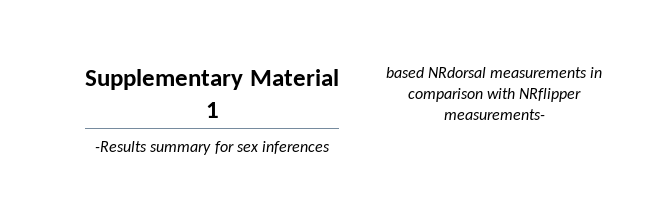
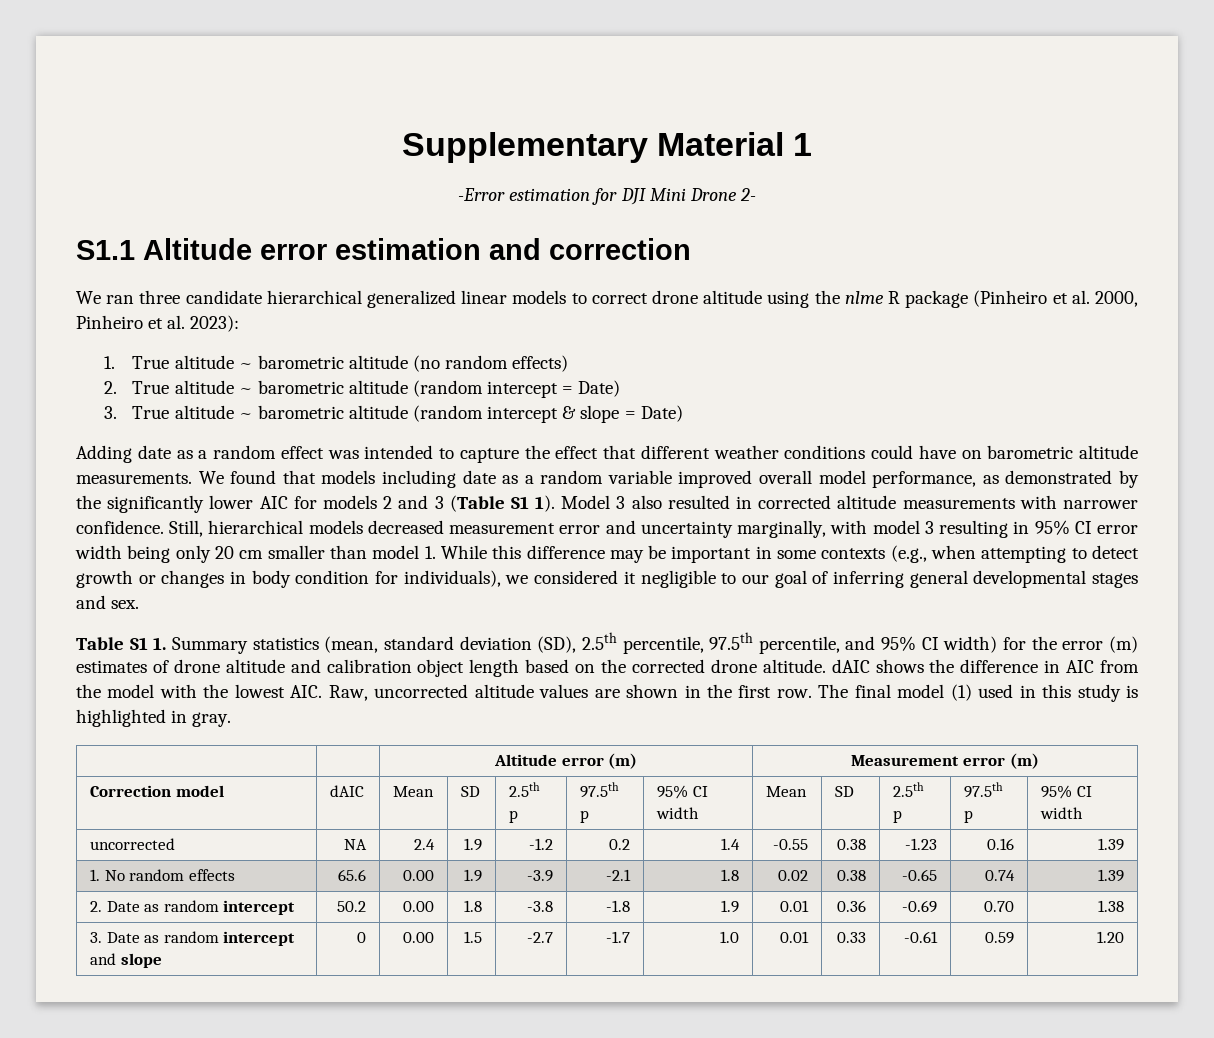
[94,141,331,155] [385,67,603,78] [407,88,582,102] [443,109,545,120] -Results summary for sex inferences based NRdorsal measurements in comparison with NRflipper measurements- -> [458,188,756,205] [76,238,691,260] [76,290,1139,308] [76,315,240,332] [104,355,569,372] [104,380,621,398] [104,405,683,423] [76,445,1138,463] [76,470,1139,488] [76,495,1138,513] [76,520,1139,538] [75,545,1139,563] [76,570,1139,588] [76,595,140,609] [76,632,1138,654] [76,659,1139,677] [76,684,1139,702] [76,709,232,727] [493,753,638,769] [851,753,1039,769] [89,785,224,797] [329,785,364,797] [392,786,434,797] [460,786,480,797] [508,782,540,797] [508,810,518,823] [579,782,619,798] [579,810,589,823] [656,785,708,799] [655,807,699,819] [765,786,807,797] [834,786,854,797] [892,782,924,797] [892,810,902,823] [963,782,1003,798] [963,810,973,823] [1040,785,1092,799] [1039,807,1083,819] [89,838,175,850] [344,839,368,850] [414,839,436,850] [464,838,483,851] [529,838,554,850] [609,839,631,850] [721,838,741,850] [773,839,809,850] [837,839,867,850] [905,838,938,850] [987,838,1015,850] [1098,838,1125,851] [89,869,235,881] [338,869,367,881] [403,870,435,881] [464,869,483,882] [527,870,554,882] [606,869,632,881] [721,869,740,881] [778,870,809,881] [837,870,867,881] [902,869,938,881] [985,870,1016,881] [1098,869,1125,882] [89,900,296,915] [337,901,367,912] [403,901,435,912] [464,900,483,912] [527,901,554,912] [606,900,631,912] [721,900,740,913] [780,900,810,912] [837,900,867,912] [902,900,938,913] [984,901,1015,912] [1098,900,1125,912] [89,931,296,946] [89,953,162,968] [357,932,367,943] [403,932,435,943] [464,931,483,943] [527,932,554,943] [606,931,631,943] [720,931,740,943] [780,931,810,943] [837,932,867,943] [904,931,939,943] [985,932,1015,944] [1097,931,1125,943] -Error estimation for DJI Mini Drone 2- // S1.1 Altitude error estimation and correction // We ran three candidate hierarchical generalized linear models to correct drone altitude using the nlme R package (Pinheiro et al. 2000, Pinheiro et al. 2023): // 1. True altitude ~ barometric altitude (no random effects) // 2. True altitude ~ barometric altitude (random intercept = Date) // 3. True altitude ~ barometric altitude (random intercept & slope = Date) // Adding date as a random effect was intended to capture the effect that different weather conditions could have on barometric altitude measurements. We found that models including date as a random variable improved overall model performance, as demonstrated by the significantly lower AIC for models 2 and 3 (Table S1 1). Model 3 also resulted in corrected altitude measurements with narrower confidence. Still, hierarchical models decreased measurement error and uncertainty marginally, with model 3 resulting in 95% CI error width being only 20 cm smaller than model 1. While this difference may be important in some contexts (e.g., when attempting to detect growth or changes in body condition for individuals), we considered it negligible to our goal of inferring general developmental stages and sex. // Table S1 1. Summary statistics (mean, standard deviation (SD), 2.5th percentile, 97.5th percentile, and 95% CI width) for the error (m) estimates of drone altitude and calibration object length based on the corrected drone altitude. dAIC shows the difference in AIC from the model with the lowest AIC. Raw, uncorrected altitude values are shown in the first row. The final model (1) used in this study is highlighted in gray. // | | Altitude error (m) | Measurement error (m) // Correction model | dAIC | Mean | SD | 2.5th p | 97.5th p | 95% CI width | Mean | SD | 2.5th p | 97.5th p | 95% CI width // uncorrected | NA | 2.4 | 1.9 | -1.2 | 0.2 | 1.4 | -0.55 | 0.38 | -1.23 | 0.16 | 1.39 // 1. No random effects | 65.6 | 0.00 | 1.9 | -3.9 | -2.1 | 1.8 | 0.02 | 0.38 | -0.65 | 0.74 | 1.39 // 2. Date as random intercept | 50.2 | 0.00 | 1.8 | -3.8 | -1.8 | 1.9 | 0.01 | 0.36 | -0.69 | 0.70 | 1.38 // 3. Date as random intercept and slope | 0 | 0.00 | 1.5 | -2.7 | -1.7 | 1.0 | 0.01 | 0.33 | -0.61 | 0.59 | 1.20

